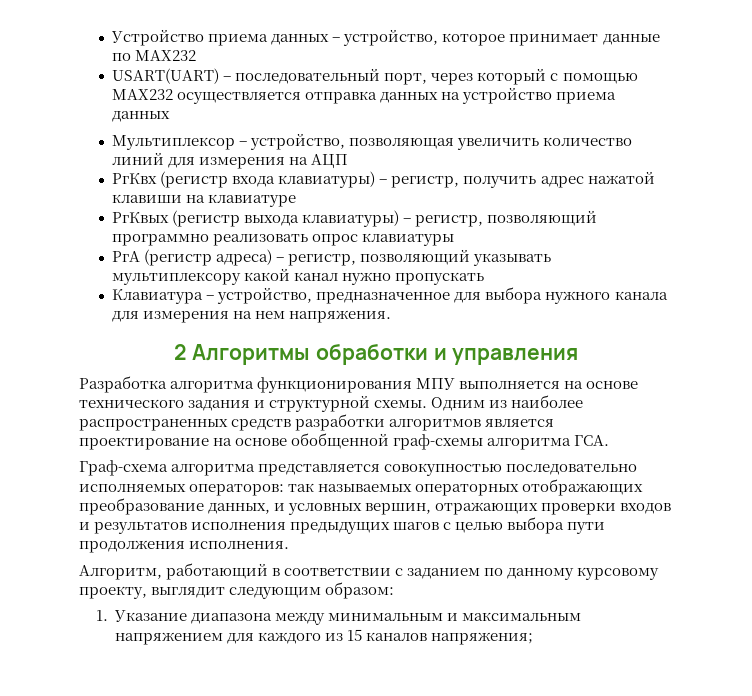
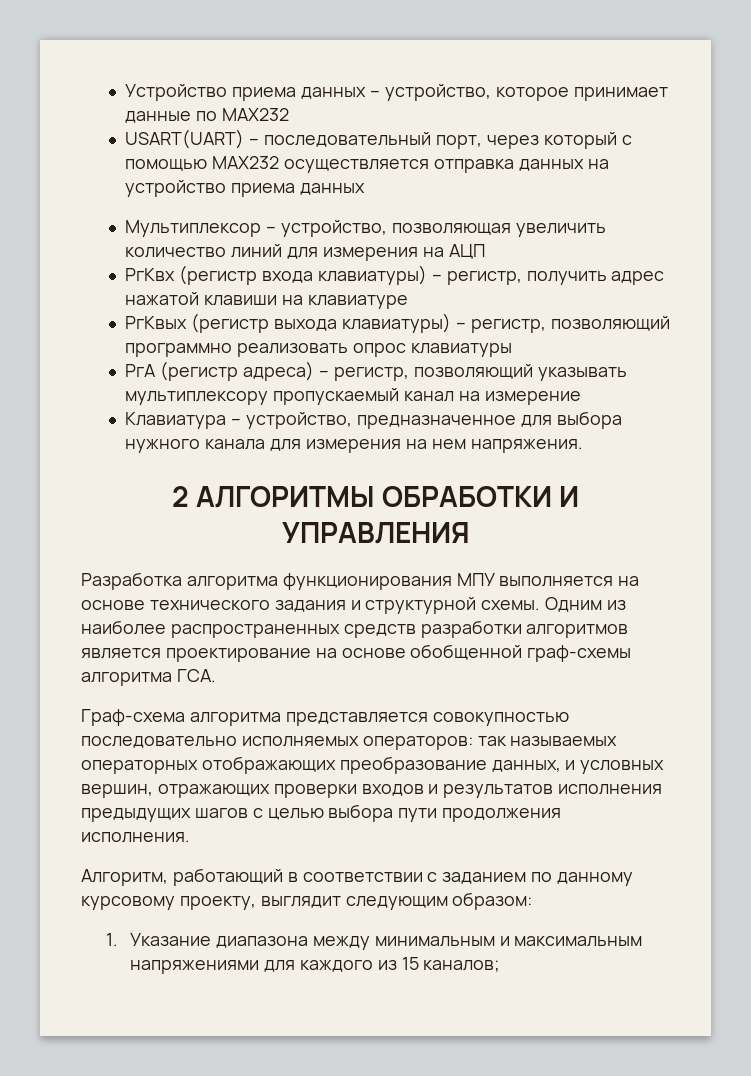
[244,268,485,285] какой канал нужно пропускать -> [273,388,581,405] пропускаемый канал на измерение
[192,344,579,365] Алгоритмы обработки и управления -> [196,486,580,508] [282,522,469,544] АЛГОРИТМЫ ОБРАБОТКИ И УПРАВЛЕНИЯ
[115,632,224,645] напряжением -> [130,960,260,974] напряжениями
[366,632,534,645] каналов напряжения; -> [423,960,501,972] каналов;

